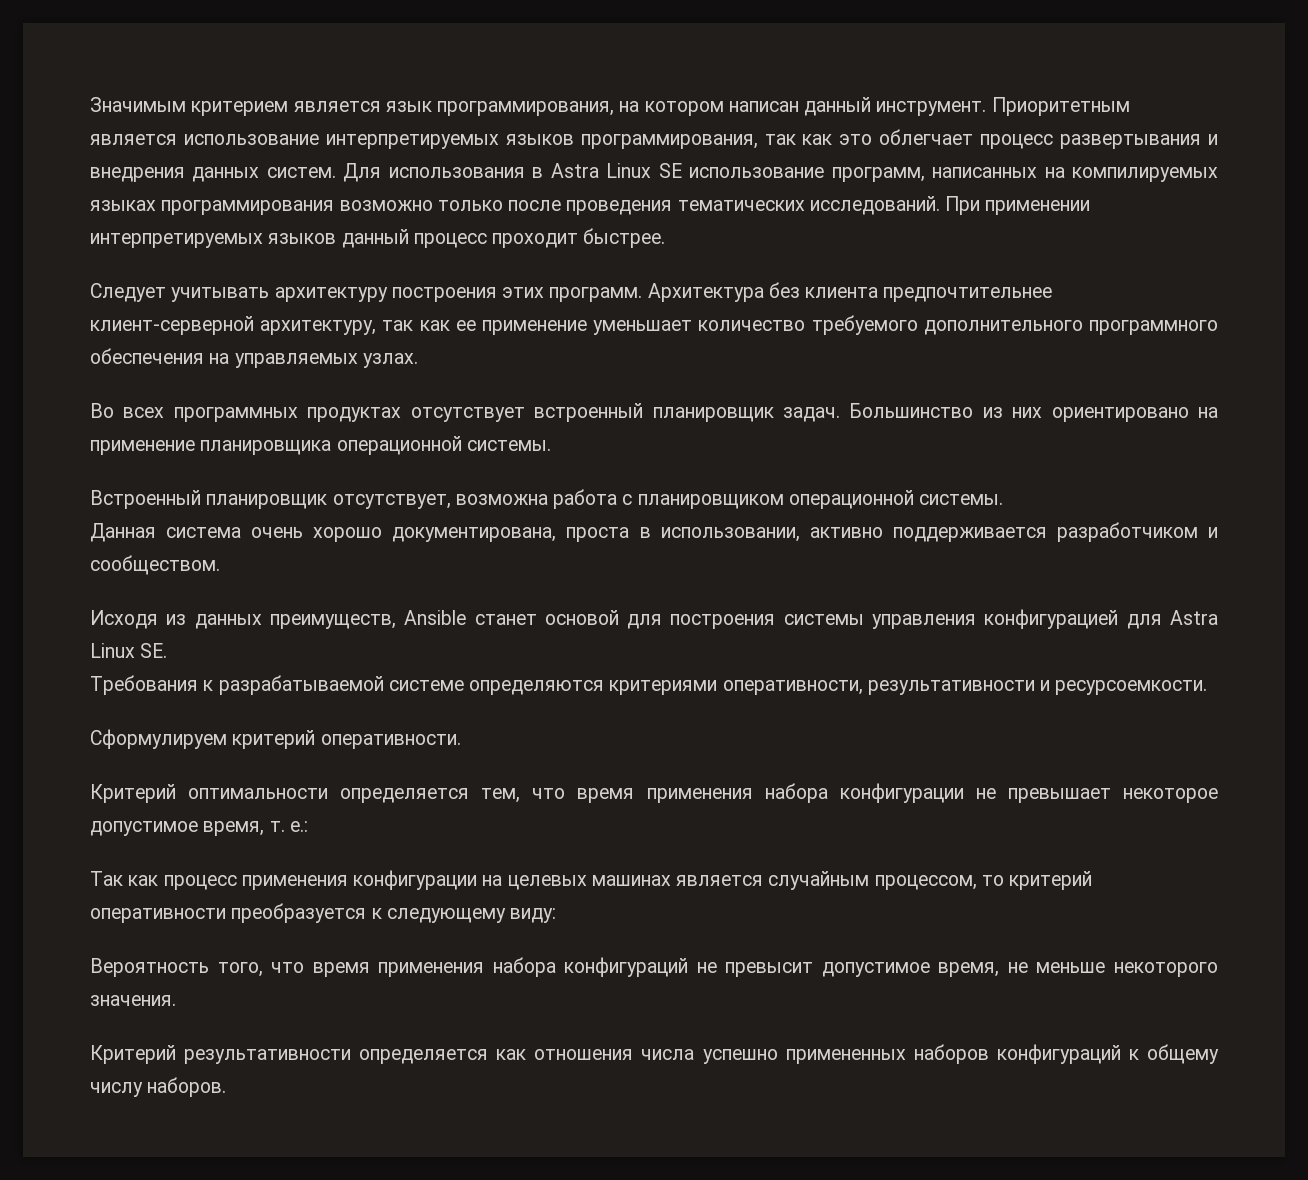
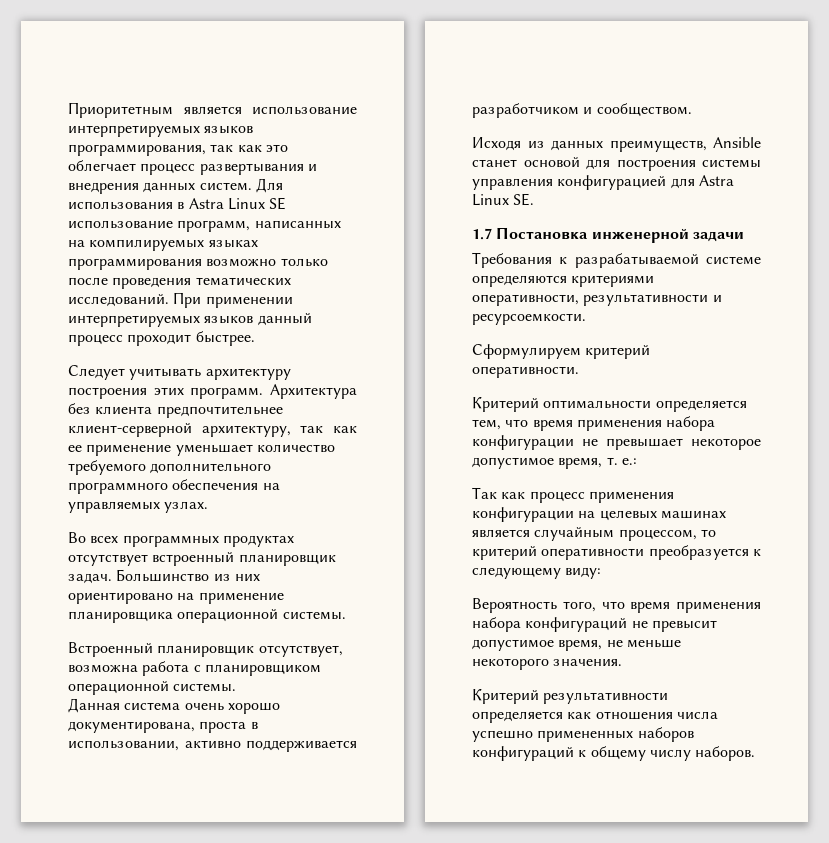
[90,97,987,116] Значимым критерием является язык программирования, на котором написан данный инструмент. -> (68, 110) none
(168, 650) none -> [472,227,744,243] // 1.7 Постановка инженерной задачи

